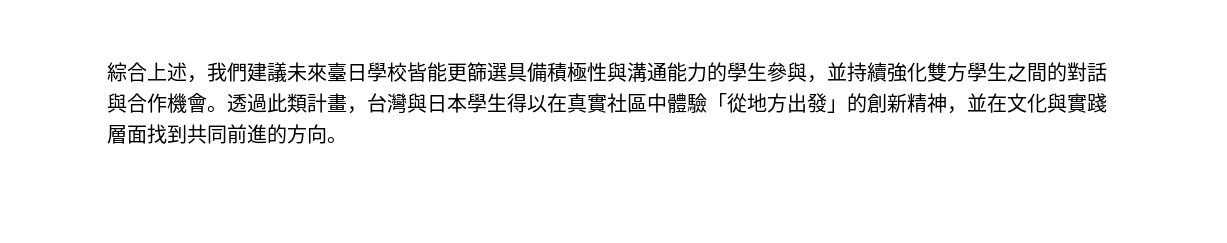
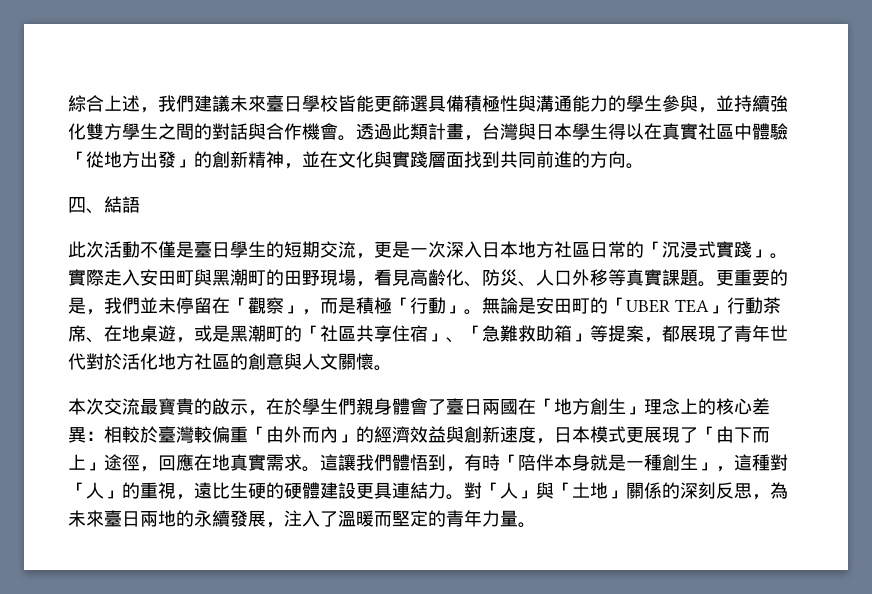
(347, 140) none -> [68,196,140,214] [68,241,788,259] [68,269,788,287] [68,297,781,315] [68,325,788,343] [68,353,392,371] [68,398,770,416] [68,426,770,444] [68,454,788,472] [68,482,788,500] [68,510,536,528] // 四、結語 // 此次活動不僅是臺日學生的短期交流，更是一次深入日本地方社區日常的「沉浸式實踐」。實際走入安田町與黑潮町的田野現場，看見高齡化、防災、人口外移等真實課題。更重要的是，我們並未停留在「觀察」，而是積極「行動」。無論是安田町的「UBER TEA」行動茶席、在地桌遊，或是黑潮町的「社區共享住宿」、「急難救助箱」等提案，都展現了青年世代對於活化地方社區的創意與人文關懷。 // 本次交流最寶貴的啟示，在於學生們親身體會了臺日兩國在「地方創生」理念上的核心差異：相較於臺灣較偏重「由外而內」的經濟效益與創新速度，日本模式更展現了「由下而上」途徑，回應在地真實需求。這讓我們體悟到，有時「陪伴本身就是一種創生」，這種對「人」的重視，遠比生硬的硬體建設更具連結力。對「人」與「土地」關係的深刻反思，為未來臺日兩地的永續發展，注入了溫暖而堅定的青年力量。

